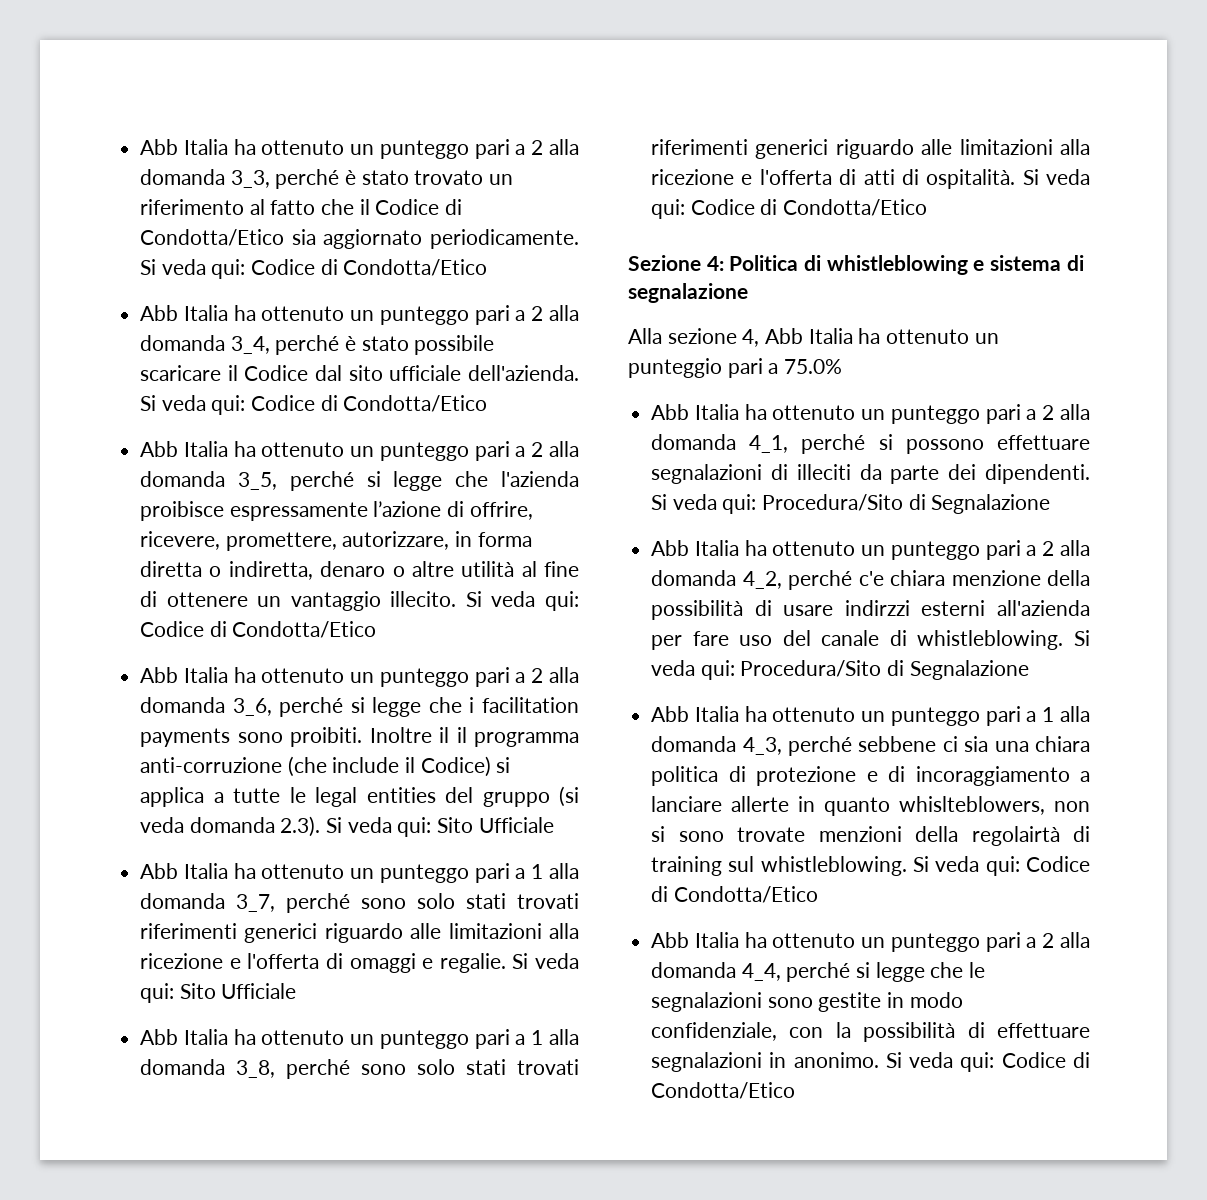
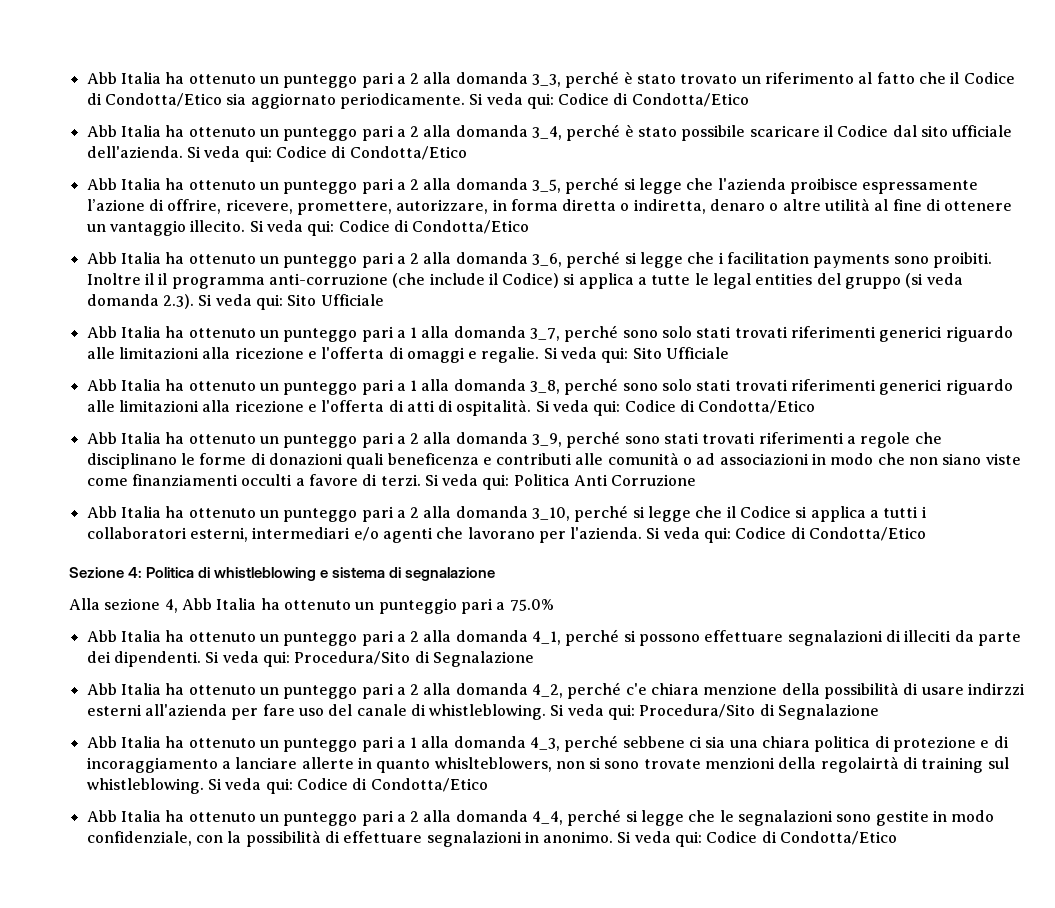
(928, 207) none -> [86,431,942,448] [86,452,1021,469] [86,474,697,490] [86,505,927,522] [86,527,927,543] // Abb Italia ha ottenuto un punteggo pari a 2 alla domanda 3_9, perché sono stati trovati riferimenti a regole che disciplinano le forme di donazioni quali beneficenza e contributi alle comunità o ad associazioni in modo che non siano viste come finanziamenti occulti a favore di terzi. Si veda qui: Politica Anti Corruzione // Abb Italia ha ottenuto un punteggo pari a 2 alla domanda 3_10, perché si legge che il Codice si applica a tutti i collaboratori esterni, intermediari e/o agenti che lavorano per l'azienda. Si veda qui: Codice di Condotta/Etico

